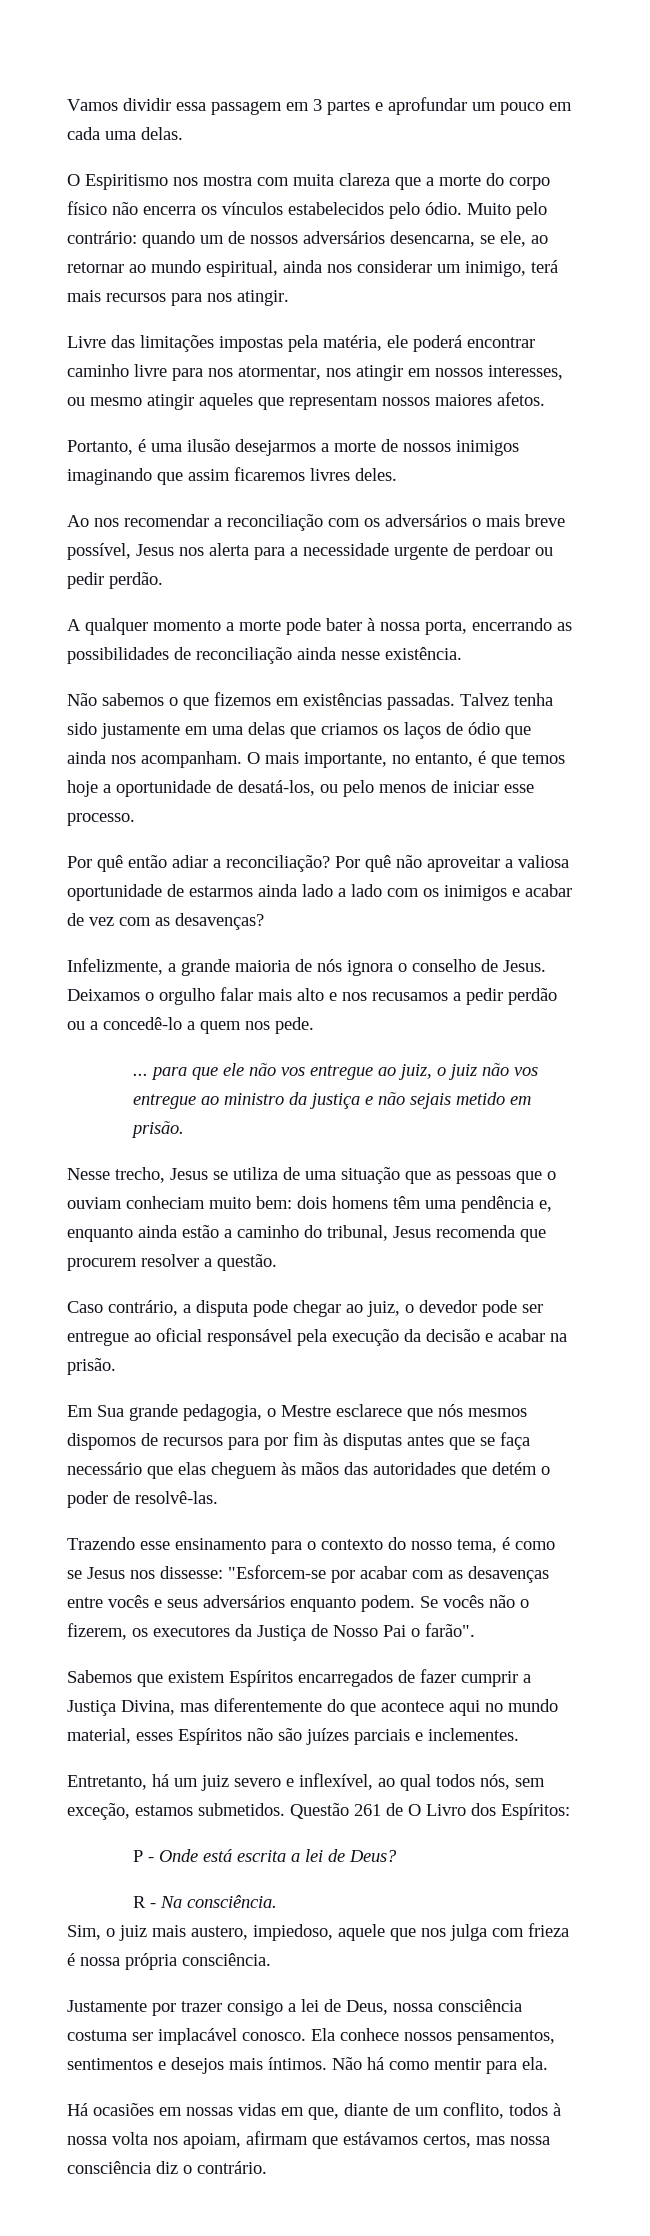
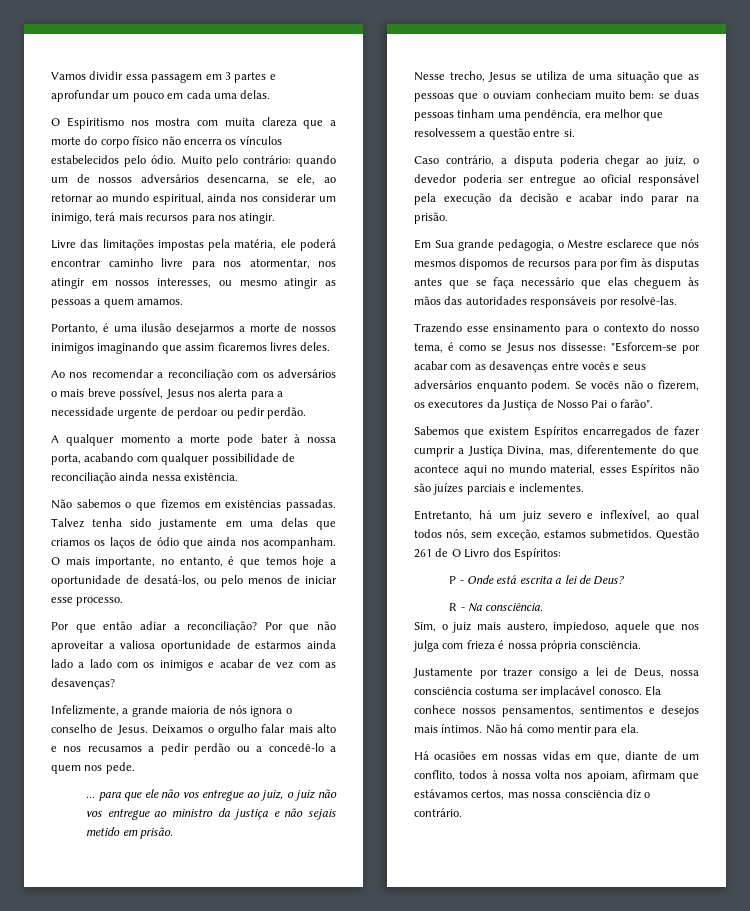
[199,392,545,410] aqueles que representam nossos maiores afetos. -> [325,280,337,286] [51,299,184,308] as pessoas a quem amamos.
[472,618,572,631] [67,647,169,664] encerrando as possibilidades -> [84,453,279,465] acabando com qualquer possibilidade
[341,651,380,660] nesse -> [151,475,181,481] nessa
[97,855,123,872] quê -> [75,624,96,633] que
[365,855,391,872] quê -> [289,624,310,633] que
[297,1196,552,1213] [67,1225,546,1242] [67,1254,277,1271] dois homens têm uma pendência e, enquanto ainda estão a caminho do tribunal, Jesus recomenda que procurem resolver a questão. -> [658,90,699,99] [414,109,664,121] [414,128,575,140] se duas pessoas tinham uma pendência, era melhor que resolvessem a questão entre si.
[253,1300,288,1317] pode -> [559,155,599,167] poderia
[482,1300,517,1317] pode -> [462,174,502,186] poderia
(545, 1335) none -> [620,193,680,205] indo parar
[461,1462,550,1479] [67,1491,130,1508] que detém o poder de -> [530,296,618,308] responsáveis por
[180,1703,209,1712] mas -> [548,448,573,456] mas,

